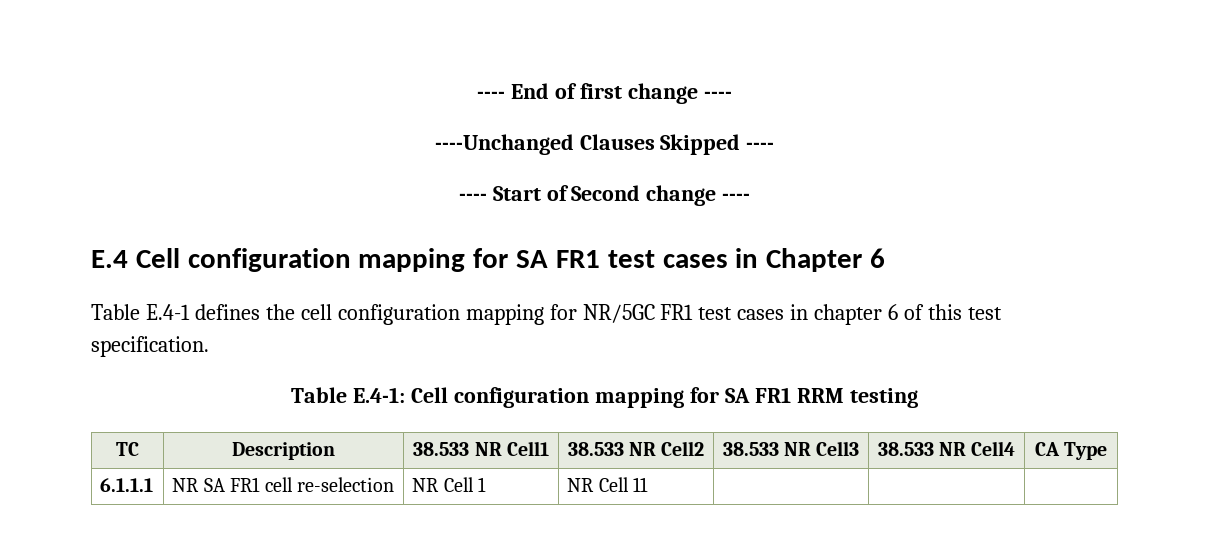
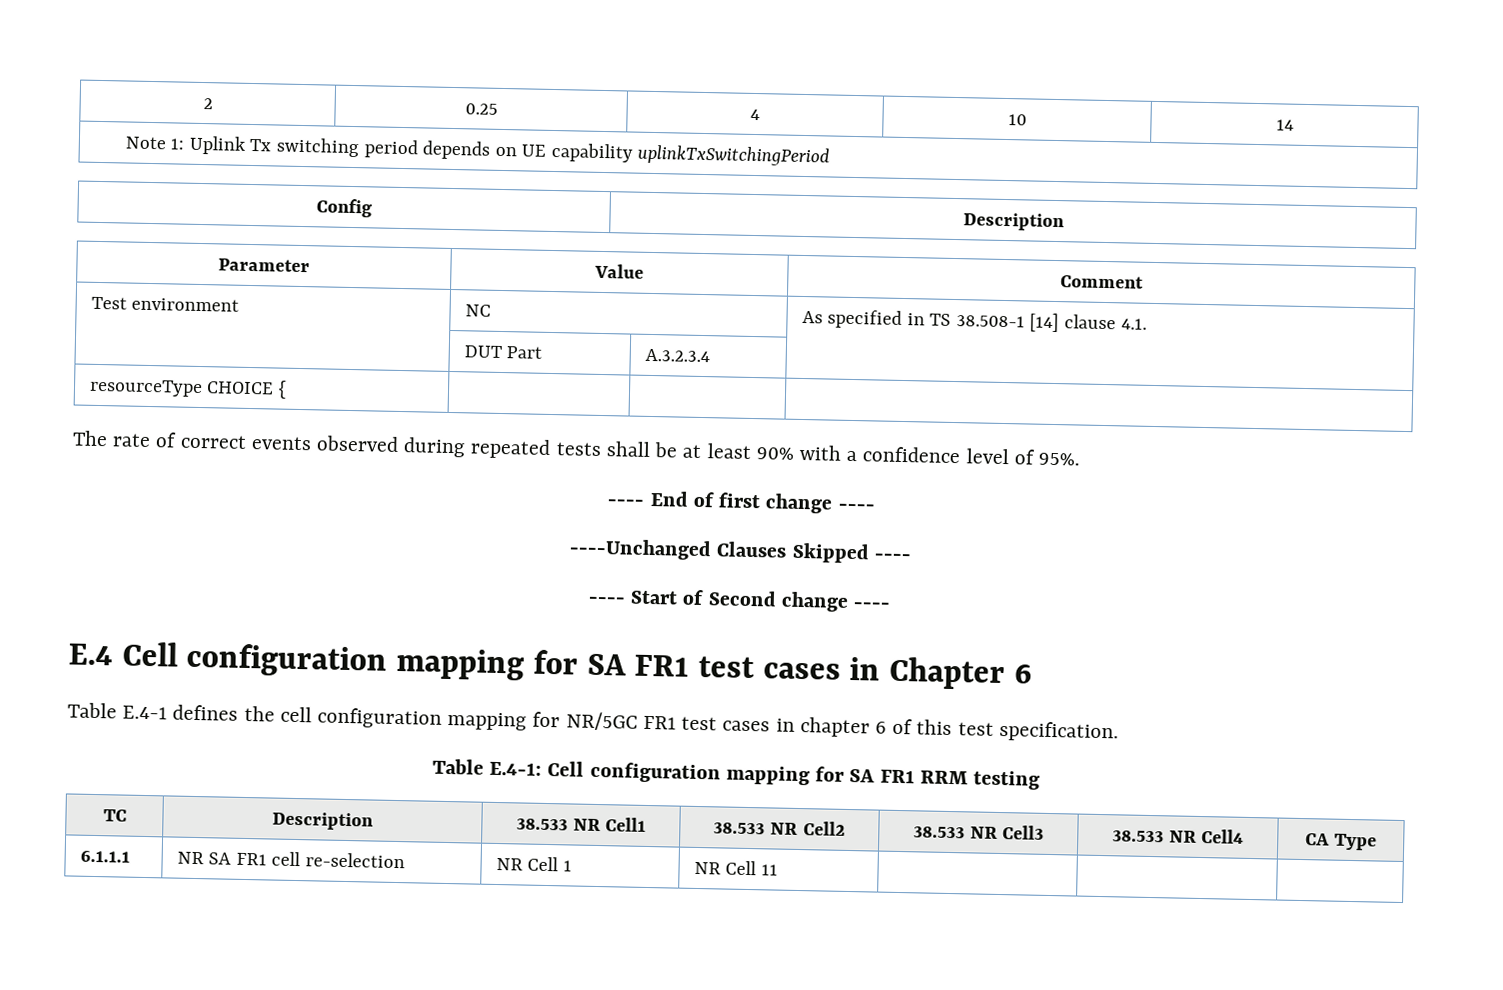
(477, 95) none -> [202,98,213,110] [464,103,498,115] [750,108,760,121] [1007,114,1027,126] [1275,119,1294,131] [124,135,831,167] [316,198,372,218] [962,212,1065,232] [218,258,310,273] [594,263,644,279] [1060,275,1144,289] [90,296,240,312] [464,304,491,317] [801,309,1147,333] [463,345,543,359] [644,348,710,363] [88,378,287,399] [72,430,1080,466] 2 | 0.25 | 4 | 10 | 14 // Note 1: Uplink Tx switching period depends on UE capability uplinkTxSwitchingPeriod // Config | Description // Parameter | Value | Comment // Test environment | NC | As specified in TS 38.508-1 [14] clause 4.1. // | DUT Part | A.3.2.3.4 | // resourceType CHOICE { | | | // The rate of correct events observed during repeated tests shall be at least 90% with a confidence level of 95%. //

